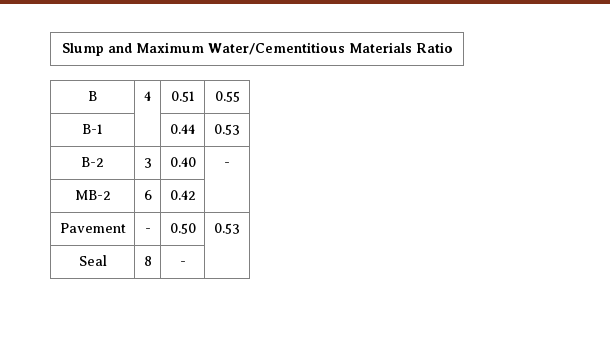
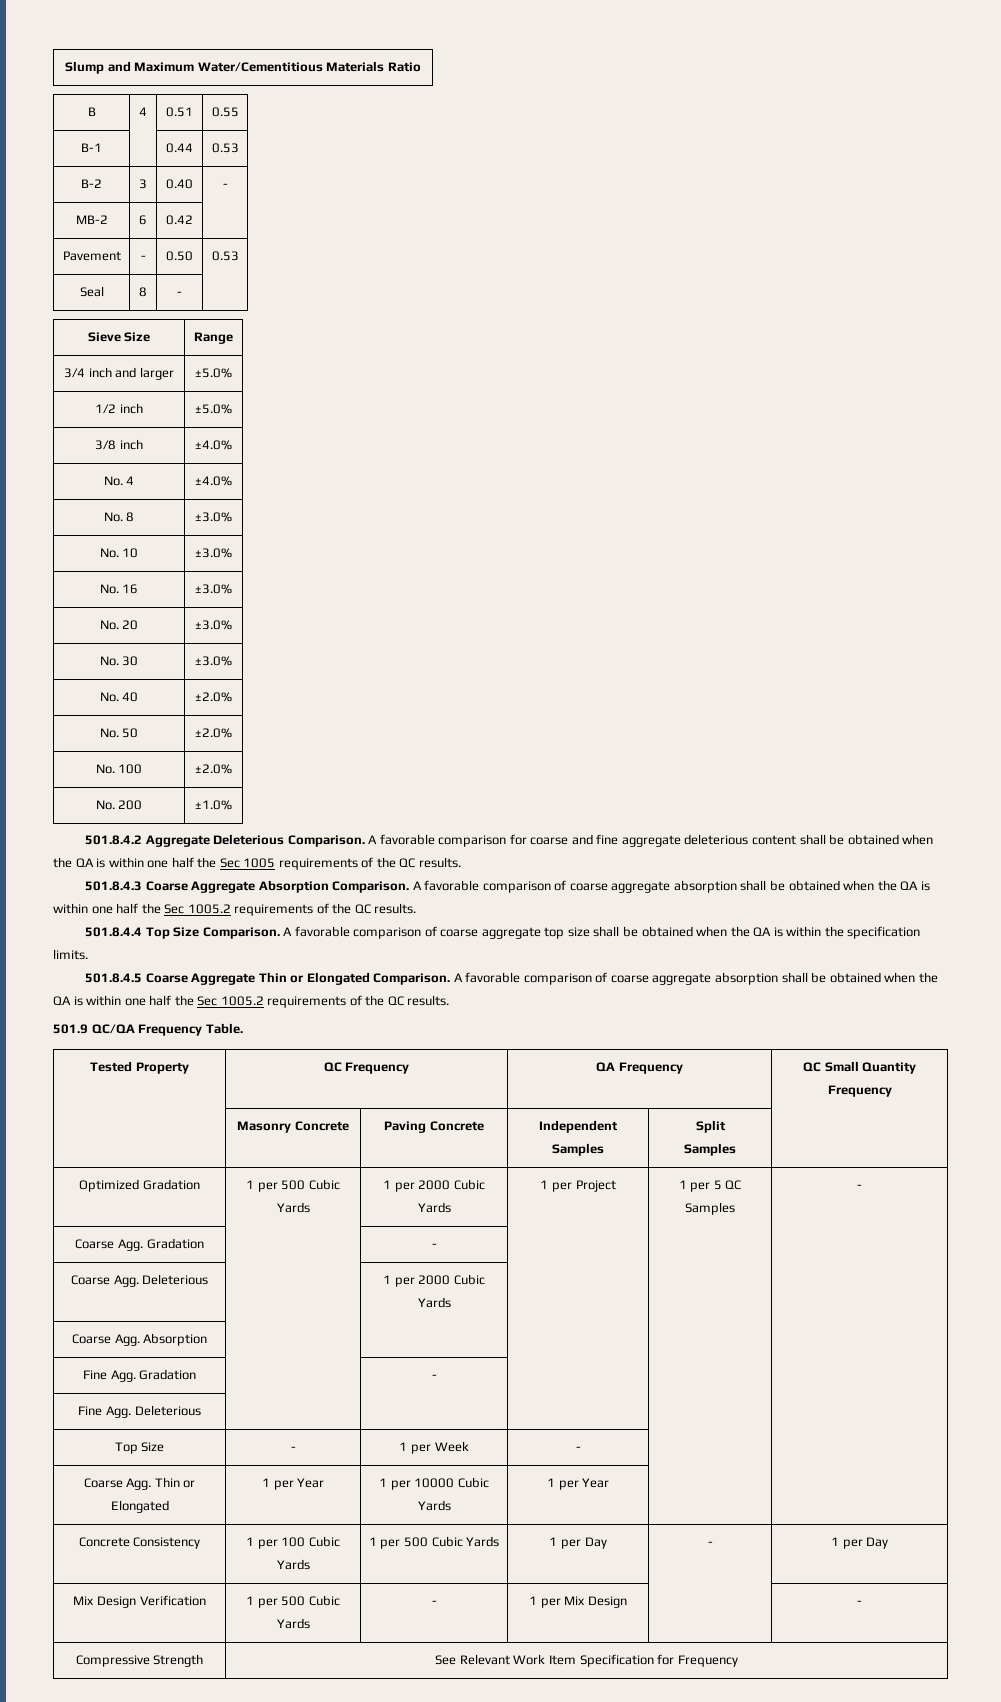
(186, 263) none -> [87,332,151,342] [194,332,233,344] [64,367,174,380] [195,368,232,378] [95,403,143,414] [195,404,232,414] [95,439,143,450] [195,440,232,450] [103,476,135,486] [195,476,232,486] [103,512,135,522] [195,512,232,522] [99,548,139,558] [195,548,232,558] [99,584,139,594] [195,584,232,594] [99,620,139,630] [195,620,232,630] [99,656,139,666] [195,656,232,666] [99,692,139,702] [195,692,232,702] [99,728,139,738] [195,728,232,738] [95,764,143,774] [195,764,232,774] [95,800,143,810] [195,800,232,810] [85,834,934,847] [53,857,461,870] [85,880,930,893] [53,903,417,916] [85,926,921,939] [53,949,88,960] [85,972,938,985] [53,995,450,1008] [53,1023,243,1036] [90,1061,189,1074] [323,1062,410,1074] [596,1062,683,1074] [802,1061,917,1074] [827,1085,892,1097] [237,1121,349,1133] [384,1121,484,1133] [539,1120,618,1133] [552,1143,604,1156] [695,1120,726,1133] [684,1143,736,1156] [79,1179,200,1192] [246,1179,340,1192] [276,1202,310,1213] [383,1179,485,1192] [417,1202,451,1213] [540,1180,616,1192] [678,1180,742,1192] [685,1202,735,1215] [857,1184,862,1189] [75,1238,204,1251] [431,1243,437,1248] [70,1274,209,1287] [383,1274,485,1287] [417,1297,451,1308] [71,1333,208,1346] [82,1369,197,1382] [431,1374,437,1379] [78,1405,201,1418] [114,1442,165,1454] [290,1446,296,1451] [399,1441,469,1454] [575,1446,581,1451] [83,1477,196,1490] [110,1500,169,1513] [261,1478,325,1490] [379,1477,489,1490] [417,1500,451,1511] [546,1478,610,1490] [78,1537,201,1549] [246,1536,340,1549] [276,1559,310,1570] [368,1536,500,1549] [549,1537,607,1549] [707,1541,713,1546] [830,1537,889,1549] [73,1595,206,1608] [246,1595,340,1608] [276,1618,310,1629] [431,1600,437,1605] [529,1596,627,1608] [857,1600,862,1605] [75,1654,204,1667] [435,1654,738,1667] // Sieve Size | Range // 3/4 inch and larger | ±5.0% // 1/2 inch | ±5.0% // 3/8 inch | ±4.0% // No. 4 | ±4.0% // No. 8 | ±3.0% // No. 10 | ±3.0% // No. 16 | ±3.0% // No. 20 | ±3.0% // No. 30 | ±3.0% // No. 40 | ±2.0% // No. 50 | ±2.0% // No. 100 | ±2.0% // No. 200 | ±1.0% // 501.8.4.2 Aggregate Deleterious Comparison. A favorable comparison for coarse and fine aggregate deleterious content shall be obtained when the QA is within one half the Sec 1005 requirements of the QC results. // 501.8.4.3 Coarse Aggregate Absorption Comparison. A favorable comparison of coarse aggregate absorption shall be obtained when the QA is within one half the Sec 1005.2 requirements of the QC results. // 501.8.4.4 Top Size Comparison. A favorable comparison of coarse aggregate top size shall be obtained when the QA is within the specification limits. // 501.8.4.5 Coarse Aggregate Thin or Elongated Comparison. A favorable comparison of coarse aggregate absorption shall be obtained when the QA is within one half the Sec 1005.2 requirements of the QC results. // 501.9 QC/QA Frequency Table. // Tested Property | QC Frequency | QA Frequency | QC Small Quantity Frequency // | Masonry Concrete | Paving Concrete | Independent Samples | Split // Samples | // Optimized Gradation | 1 per 500 Cubic Yards | 1 per 2000 Cubic Yards | 1 per Project | 1 per 5 QC Samples | - // Coarse Agg. Gradation | | - | | | // Coarse Agg. Deleterious | | 1 per 2000 Cubic Yards | | | // Coarse Agg. Absorption | | | | | // Fine Agg. Gradation | | - | | | // Fine Agg. Deleterious | | | | | // Top Size | - | 1 per Week | - | | // Coarse Agg. Thin or Elongated | 1 per Year | 1 per 10000 Cubic Yards | 1 per Year | | // Concrete Consistency | 1 per 100 Cubic Yards | 1 per 500 Cubic Yards | 1 per Day | - | 1 per Day // Mix Design Verification | 1 per 500 Cubic Yards | - | 1 per Mix Design | | - // Compressive Strength | See Relevant Work Item Specification for Frequency

